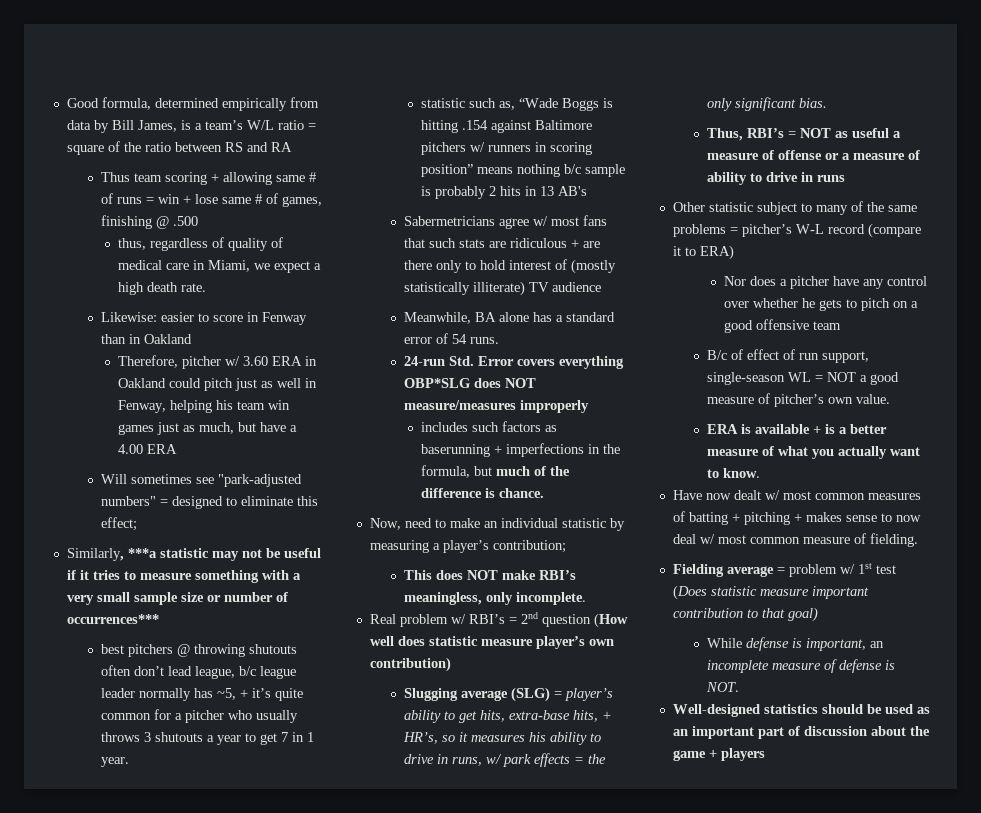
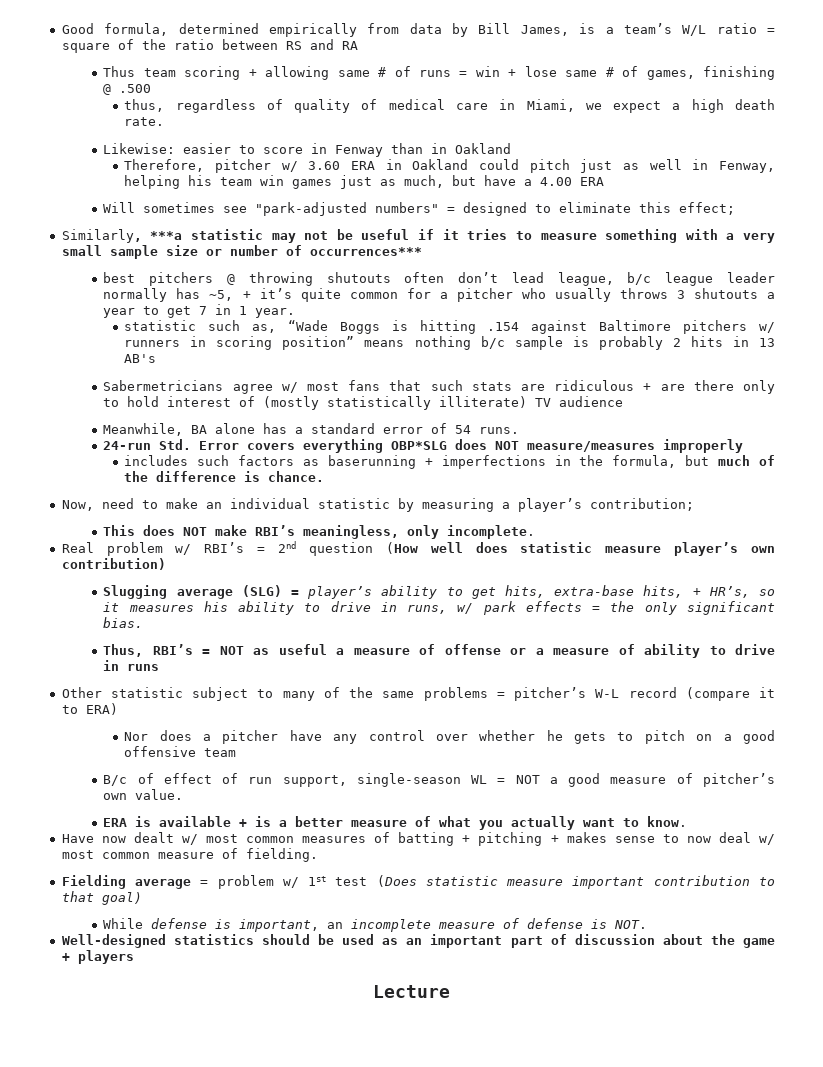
(765, 754) none -> [373,985,450,998] // Lecture

